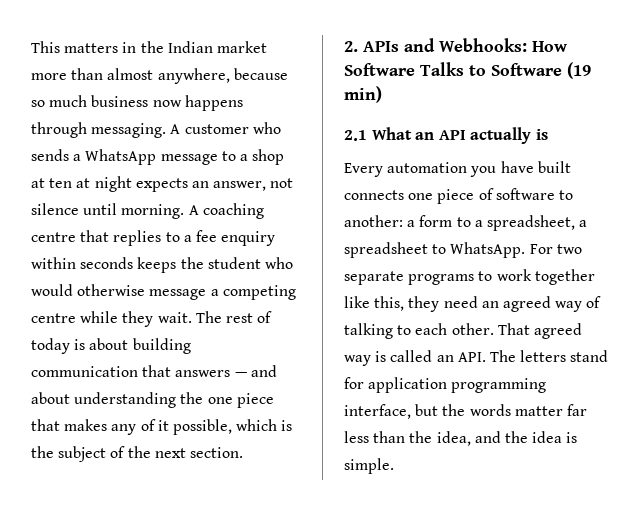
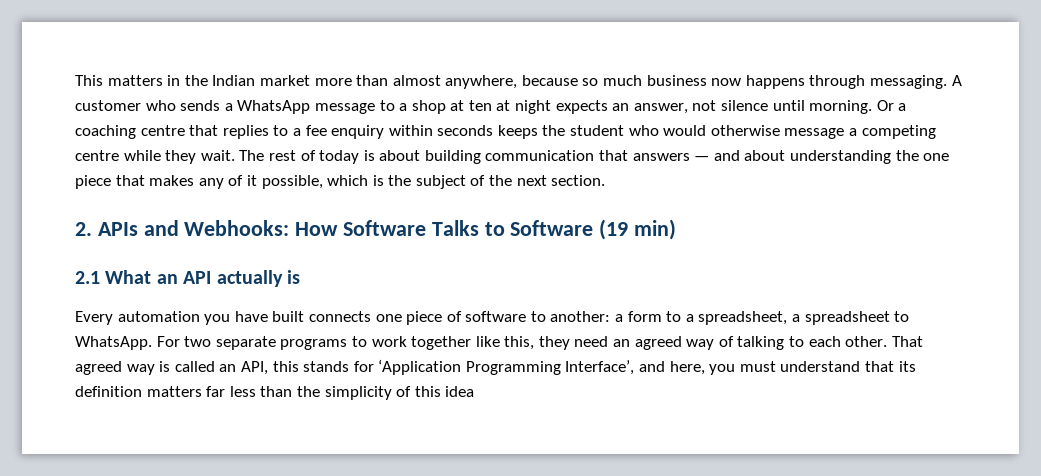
[188,205,199,215] A -> [876,100,907,111] Or a
[457,350,609,362] [344,377,547,393] [344,404,587,419] [344,431,578,446] [344,458,394,474] API. The letters stand for application programming interface, but the words matter far less than the idea, and the idea is simple. -> [240,359,916,375] [75,386,475,400] API, this stands for ‘Application Programming Interface’, and here, you must understand that its definition matters far less than the simplicity of this idea

